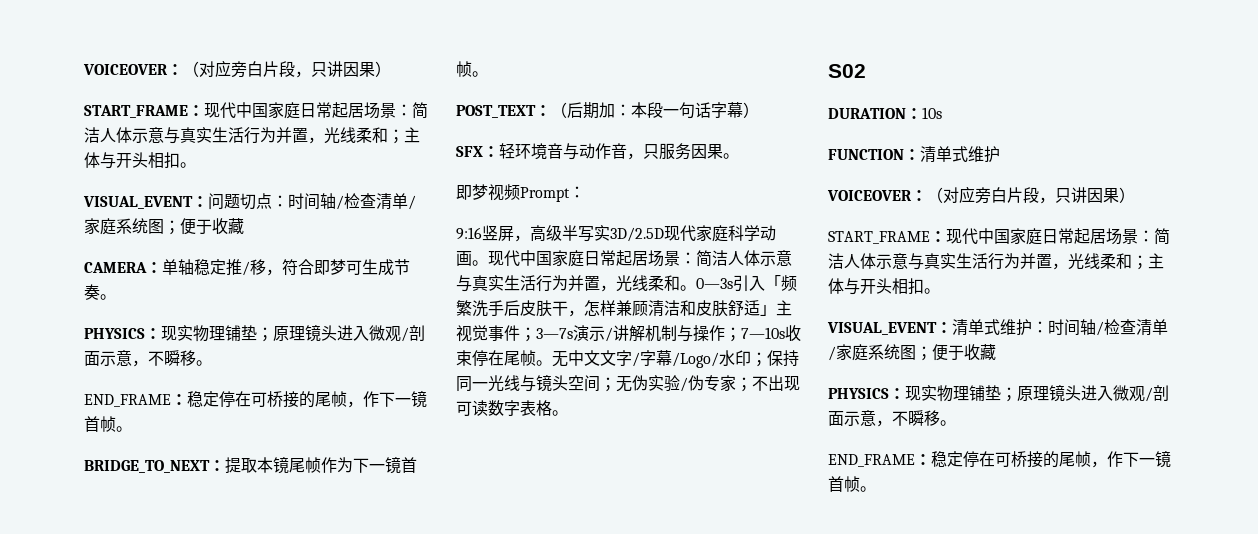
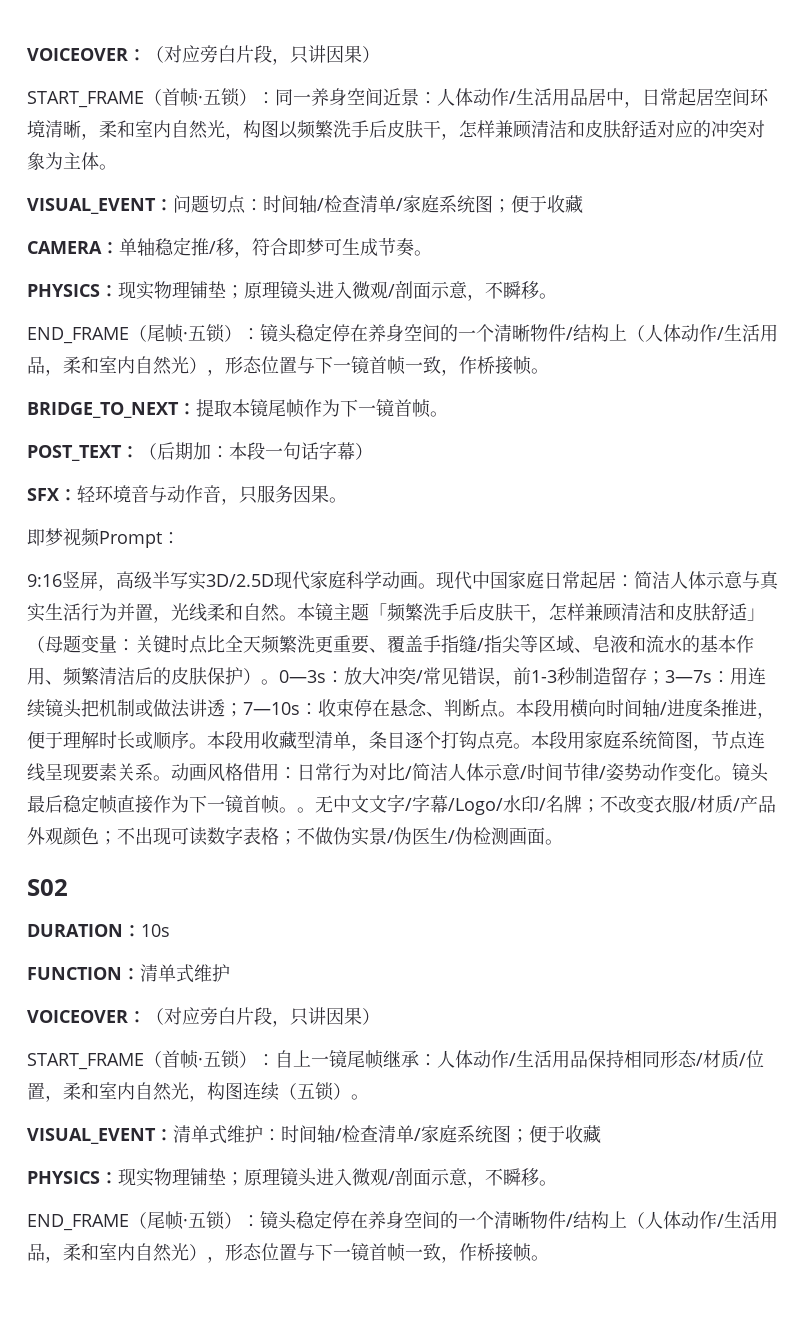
[83,60,391,78] [84,102,428,119] [84,127,420,144] [84,152,180,169] VOICEOVER：（对应旁白片段，只讲因果） // START_FRAME：现代中国家庭日常起居场景：简洁人体示意与真实生活行为并置，光线柔和；主体与开头相扣 -> [27,45,380,65] [27,88,769,108] [27,120,765,140] [27,152,99,170] VOICEOVER：（对应旁白片段，只讲因果） // START_FRAME（首帧·五锁）：同一养身空间近景：人体动作/生活用品居中，日常起居空间环境清晰，柔和室内自然光，构图以频繁洗手后皮肤干，怎样兼顾清洁和皮肤舒适对应的冲突对象为主体
[171,390,427,408] [84,416,100,432] ：稳定停在可桥接的尾帧，作下一镜首 -> [129,323,778,343] [27,356,513,376] （尾帧·五锁）：镜头稳定停在养身空间的一个清晰物件/结构上（人体动作/生活用品，柔和室内自然光），形态位置与下一镜首帧一致，作桥接
[648,250,680,267] 场景 -> (616, 580) none
[680,275,765,292] 。0—3s引入 -> [243,603,369,622] 自然。本镜主题
[776,300,792,316] [456,325,801,342] [456,350,536,366] 主视觉事件；3—7s演示/讲解机制与操作；7—10s收束停在尾帧 -> [27,635,754,654] [27,667,766,687] [27,699,775,719] [27,731,765,751] [27,763,769,782] [27,794,297,814] （母题变量：关键时点比全天频繁洗更重要、覆盖手指缝/指尖等区域、皂液和流水的基本作用、频繁清洁后的皮肤保护）。0—3s：放大冲突/常见错误，前1-3秒制造留存；3—7s：用连续镜头把机制或做法讲透；7—10s：收束停在悬念、判断点。本段用横向时间轴/进度条推进，便于理解时长或顺序。本段用收藏型清单，条目逐个打钩点亮。本段用家庭系统简图，节点连线呈现要素关系。动画风格借用：日常行为对比/简洁人体示意/时间节律/姿势动作变化。镜头最后稳定帧直接作为下一镜首帧。
[751,350,799,367] [456,374,736,392] ；保持同一光线与镜头空间；无伪实验/伪专家 -> [539,795,776,814] [27,827,99,846] /名牌；不改变衣服/材质/产品外观颜色
(552, 408) none -> [279,827,545,846] ；不做伪实景/伪医生/伪检测画面
[930,228,1170,245] [828,253,1164,270] [828,278,924,295] ：现代中国家庭日常起居场景：简洁人体示意与真实生活行为并置，光线柔和；主体与开头相扣 -> [143,1050,764,1069] [27,1082,351,1102] （首帧·五锁）：自上一镜尾帧继承：人体动作/生活用品保持相同形态/材质/位置，柔和室内自然光，构图连续（五锁）
[915,450,1171,468] [828,476,844,492] ：稳定停在可桥接的尾帧，作下一镜首 -> [129,1210,778,1230] [27,1243,513,1263] （尾帧·五锁）：镜头稳定停在养身空间的一个清晰物件/结构上（人体动作/生活用品，柔和室内自然光），形态位置与下一镜首帧一致，作桥接

